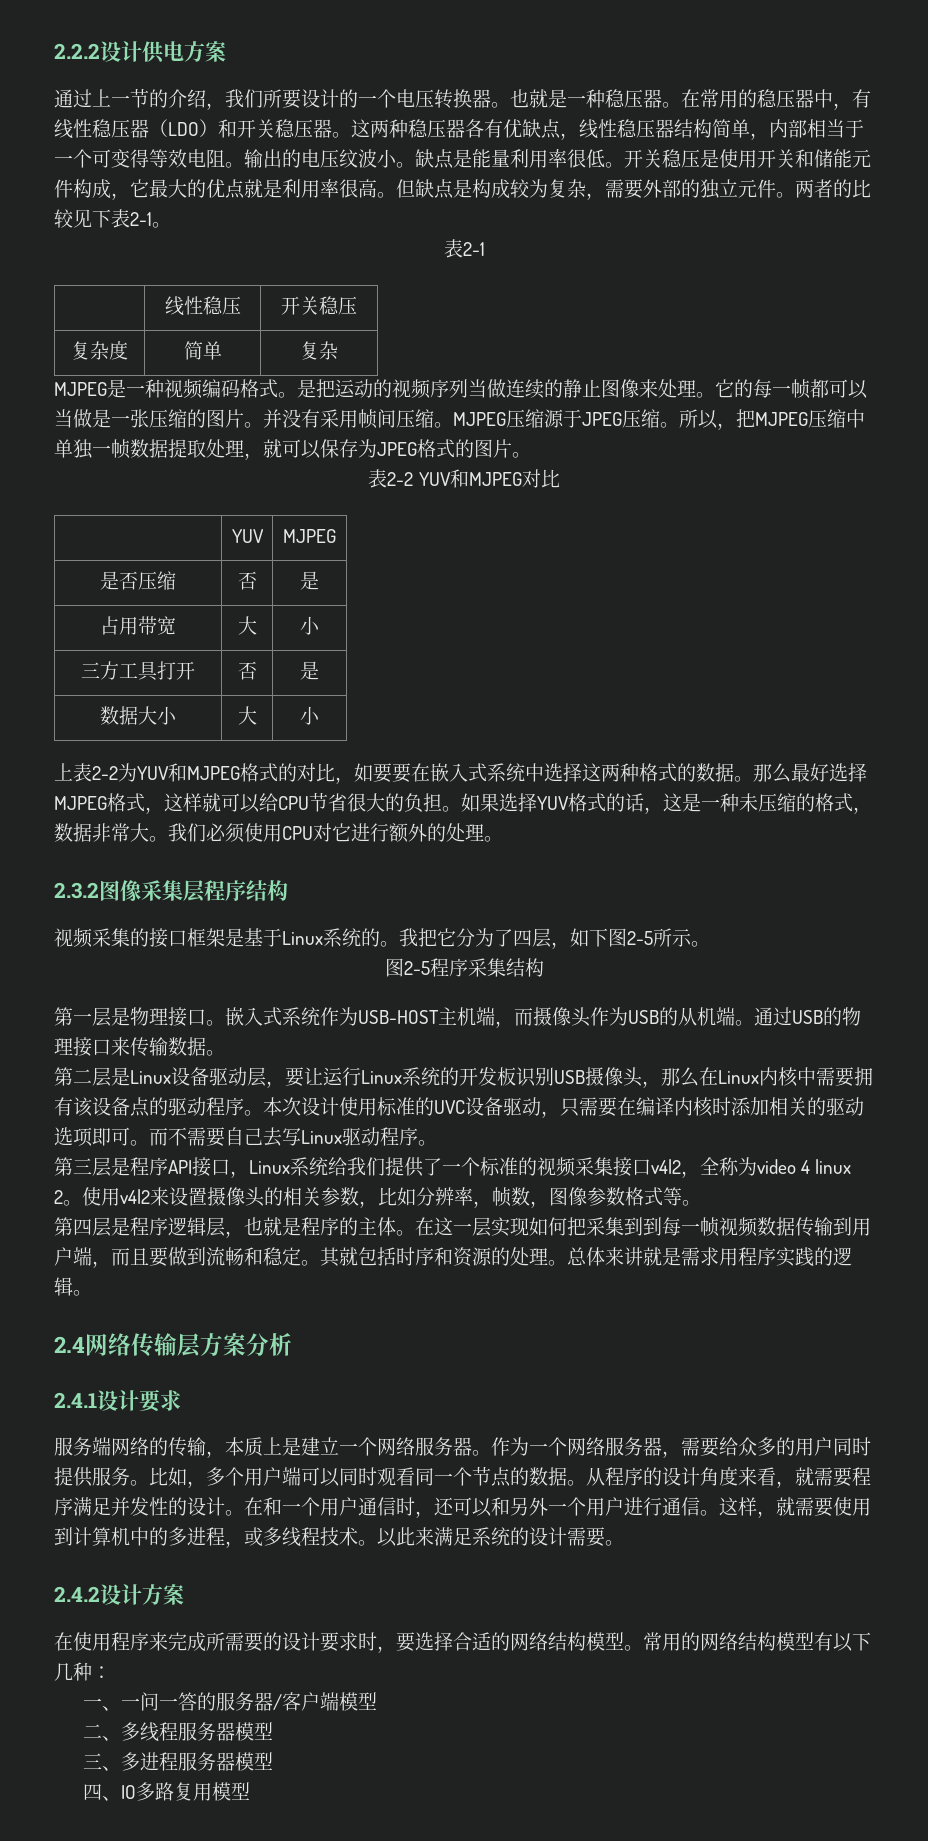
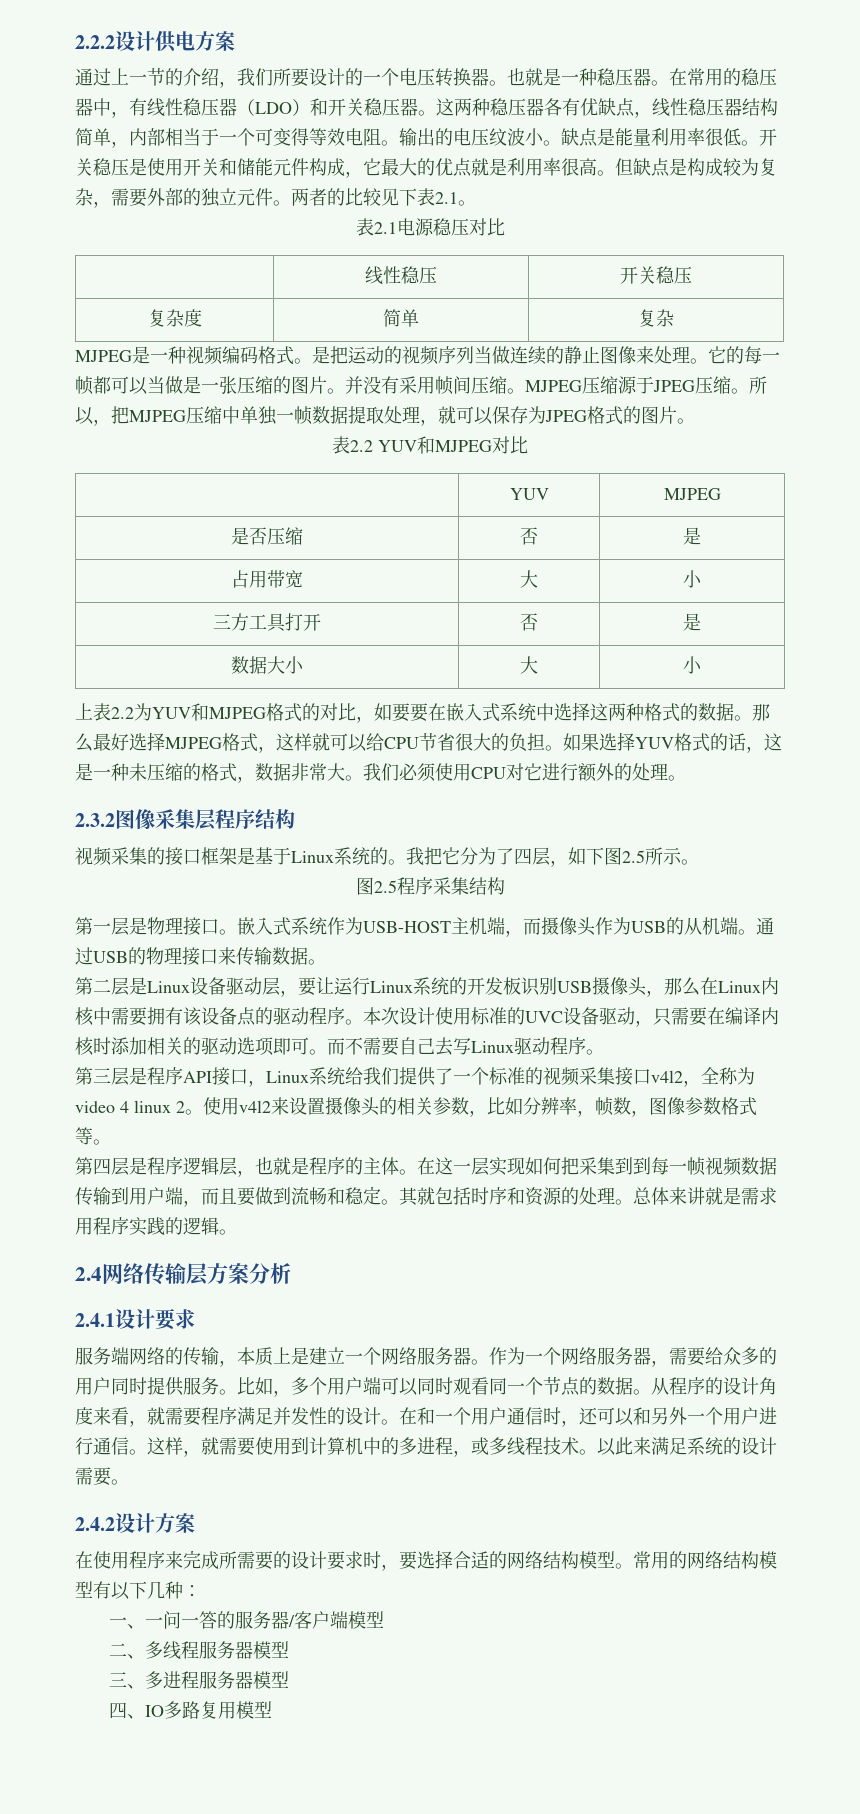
[130,212,171,228] [443,239,485,258] 2-1。 // 表2-1 -> [435,192,476,206] [355,218,505,236] 2.1。 // 表2.1电源稳压对比
[387,472,414,486] 2-2 -> [350,440,373,452] 2.2
[92,766,118,780] 2-2 -> [111,707,134,719] 2.2
[627,931,653,945] 2-5 -> [622,850,645,863] 2.5
[403,961,430,975] 2-5 -> [373,880,397,893] 2.5

